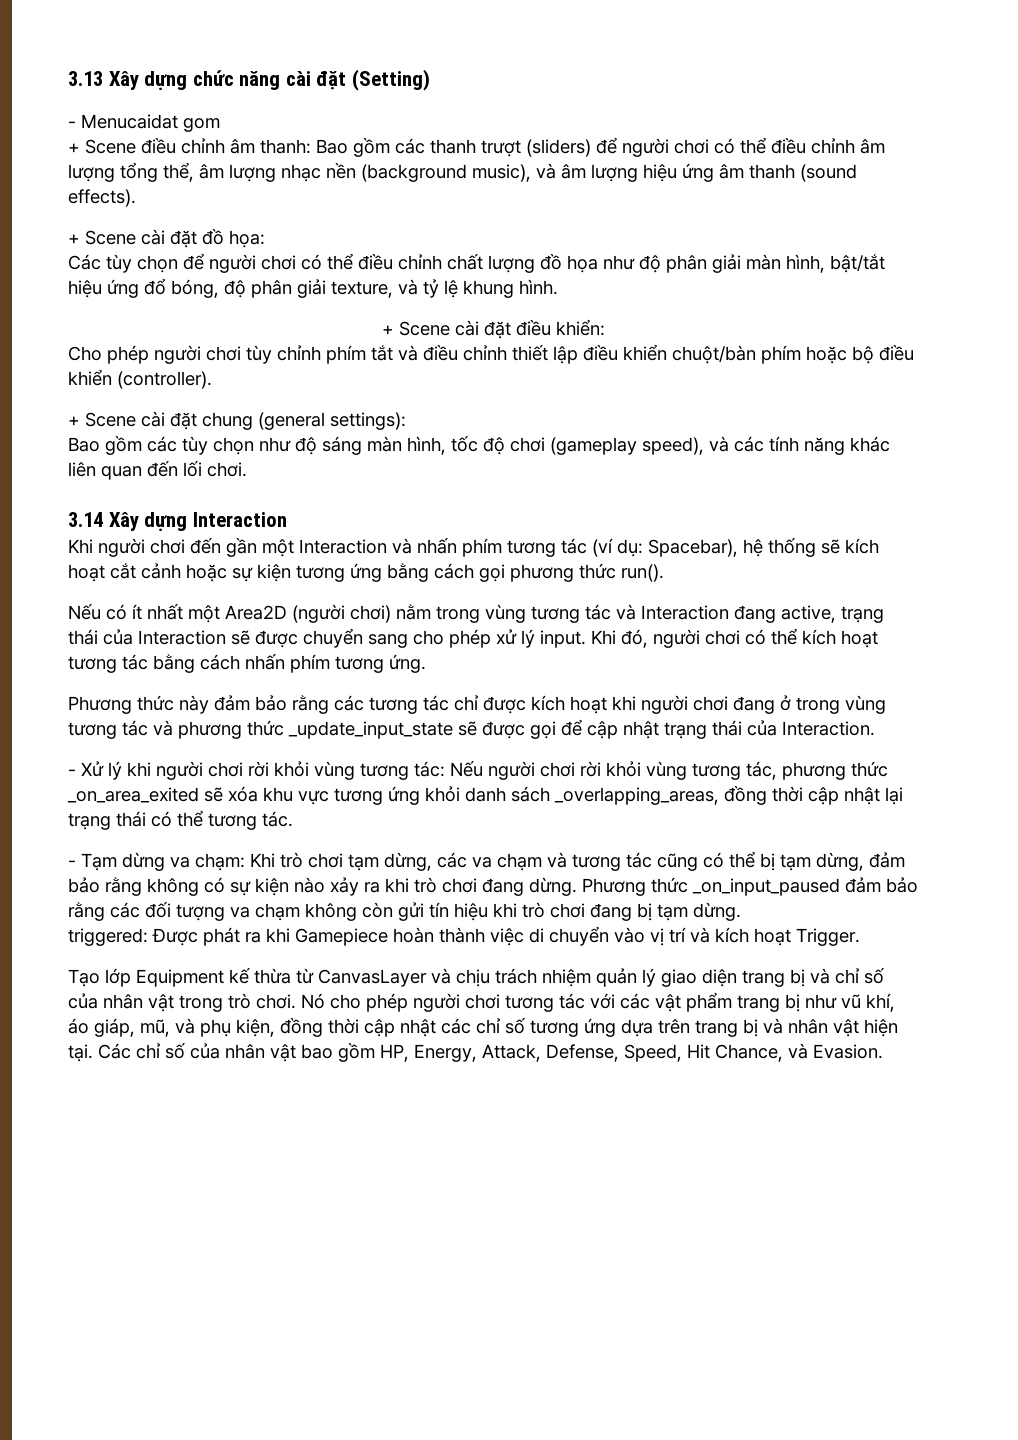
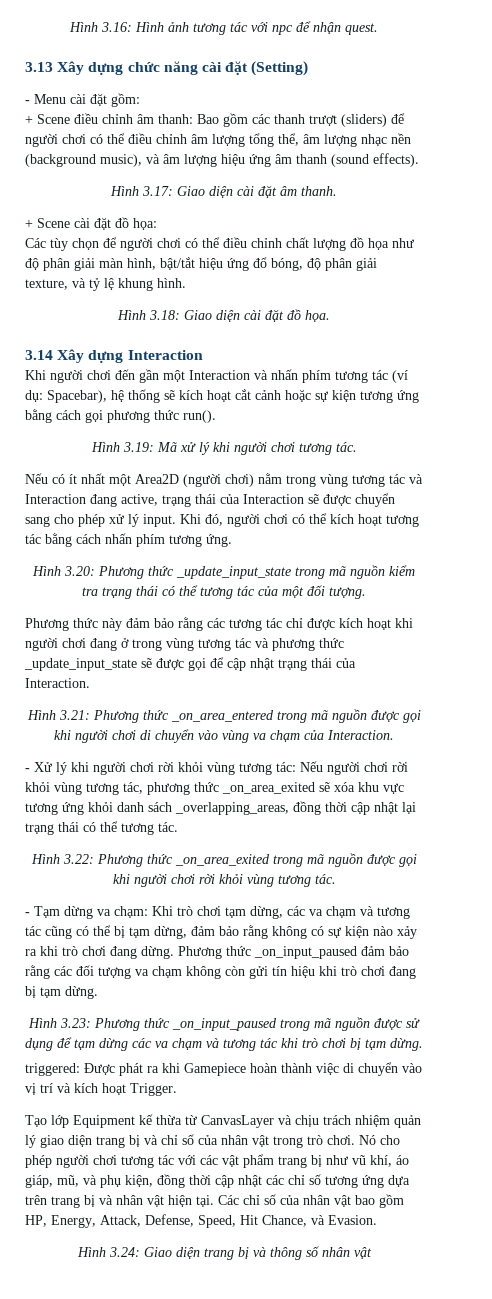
(68, 78) none -> [69,21,378,35] Hình 3.16: Hình ảnh tương tác với npc để nhận quest. //
[81,114,220,132] Menucaidat gom -> [34,93,140,107] Menu cài đặt gồm:
(136, 198) none -> [110,185,337,198] // Hình 3.17: Giao diện cài đặt âm thanh.
[381,319,605,339] [68,344,914,364] [68,369,212,389] [68,411,406,430] [68,436,890,455] [68,461,247,480] + Scene cài đặt điều khiển: // Cho phép người chơi tùy chỉnh phím tắt và điều chỉnh thiết lập điều khiển chuột/bàn phím hoặc bộ điều khiển (controller). // + Scene cài đặt chung (general settings): // Bao gồm các tùy chọn như độ sáng màn hình, tốc độ chơi (gameplay speed), và các tính năng khác liên quan đến lối chơi. -> [117,309,330,322] Hình 3.18: Giao diện cài đặt đồ họa.
(664, 573) none -> [90,442,357,455] // Hình 3.19: Mã xử lý khi người chơi tương tác.
(426, 663) none -> [32,565,415,579] [82,585,366,599] // Hình 3.20: Phương thức _update_input_state trong mã nguồn kiểm tra trạng thái có thể tương tác của một đối tượng.
(875, 728) none -> [26,709,421,723] [54,729,394,743] // Hình 3.21: Phương thức _on_area_entered trong mã nguồn được gọi khi người chơi di chuyển vào vùng va chạm của Interaction.
(293, 819) none -> [30,853,417,867] [112,874,336,887] // Hình 3.22: Phương thức _on_area_exited trong mã nguồn được gọi khi người chơi rời khỏi vùng tương tác.
(741, 911) none -> [28,1017,420,1031] [25,1037,423,1051] // Hình 3.23: Phương thức _on_input_paused trong mã nguồn được sử dụng để tạm dừng các va chạm và tương tác khi trò chơi bị tạm dừng.
(883, 1051) none -> [76,1246,372,1260] // Hình 3.24: Giao diện trang bị và thông số nhân vật

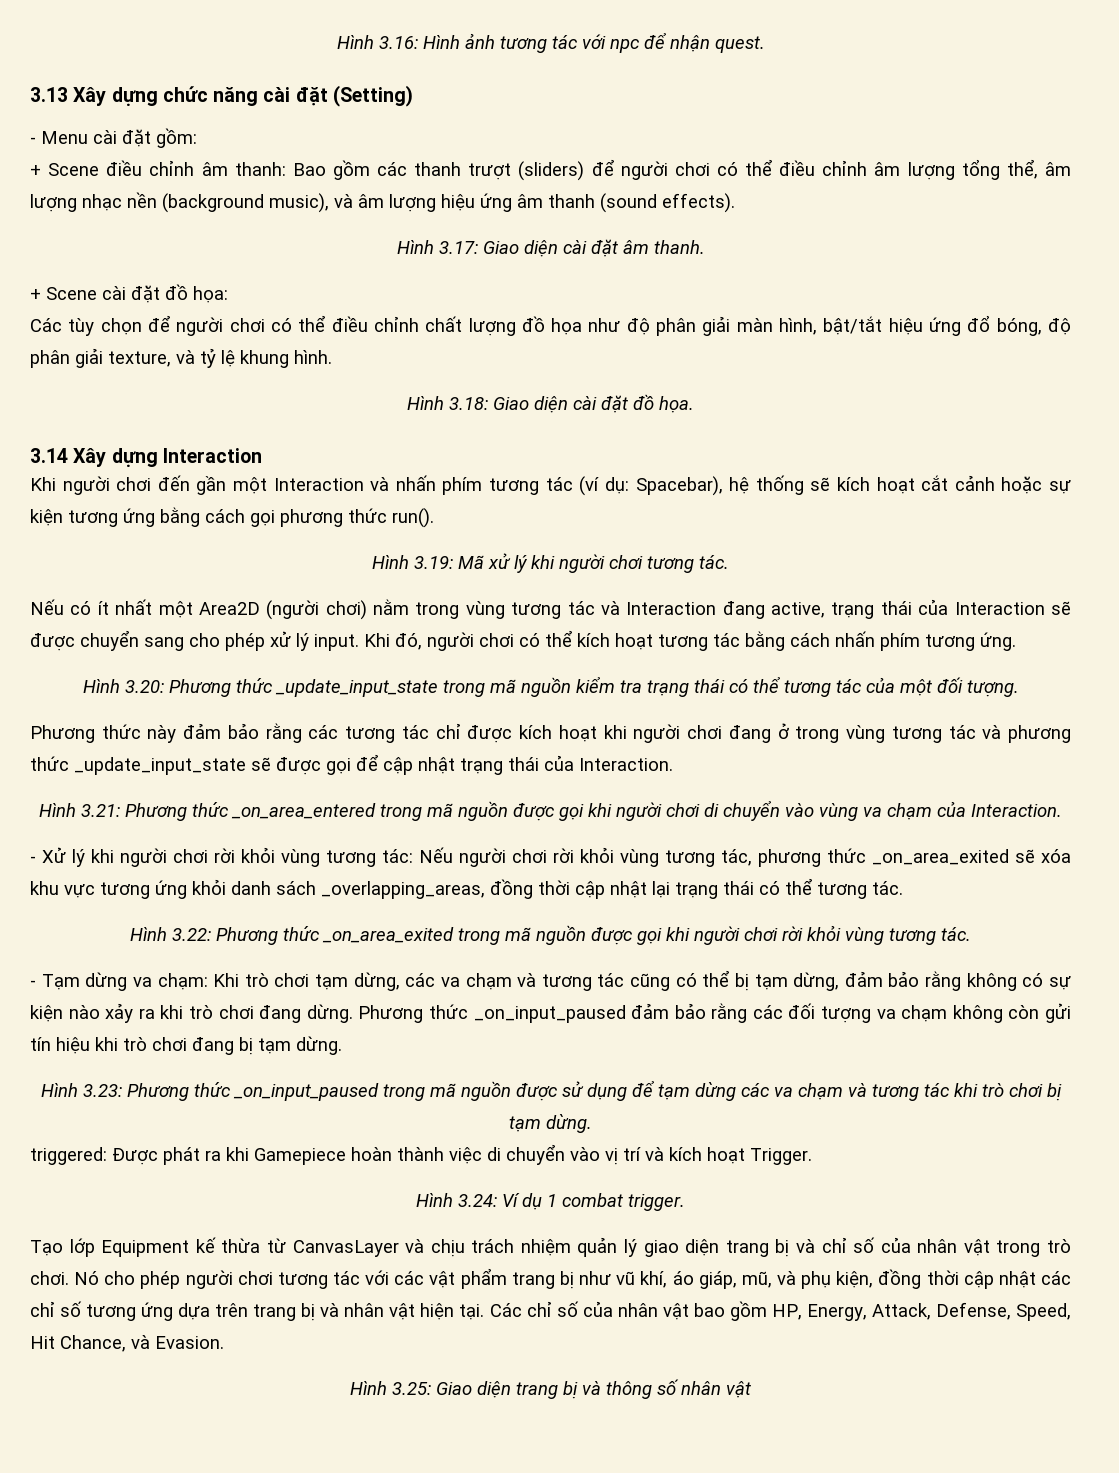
(177, 1089) none -> [416,1193,685,1211] // Hình 3.24: Ví dụ 1 combat trigger.
[108,1247,140,1257] 3.24: -> [392,1382,431,1395] 3.25:

